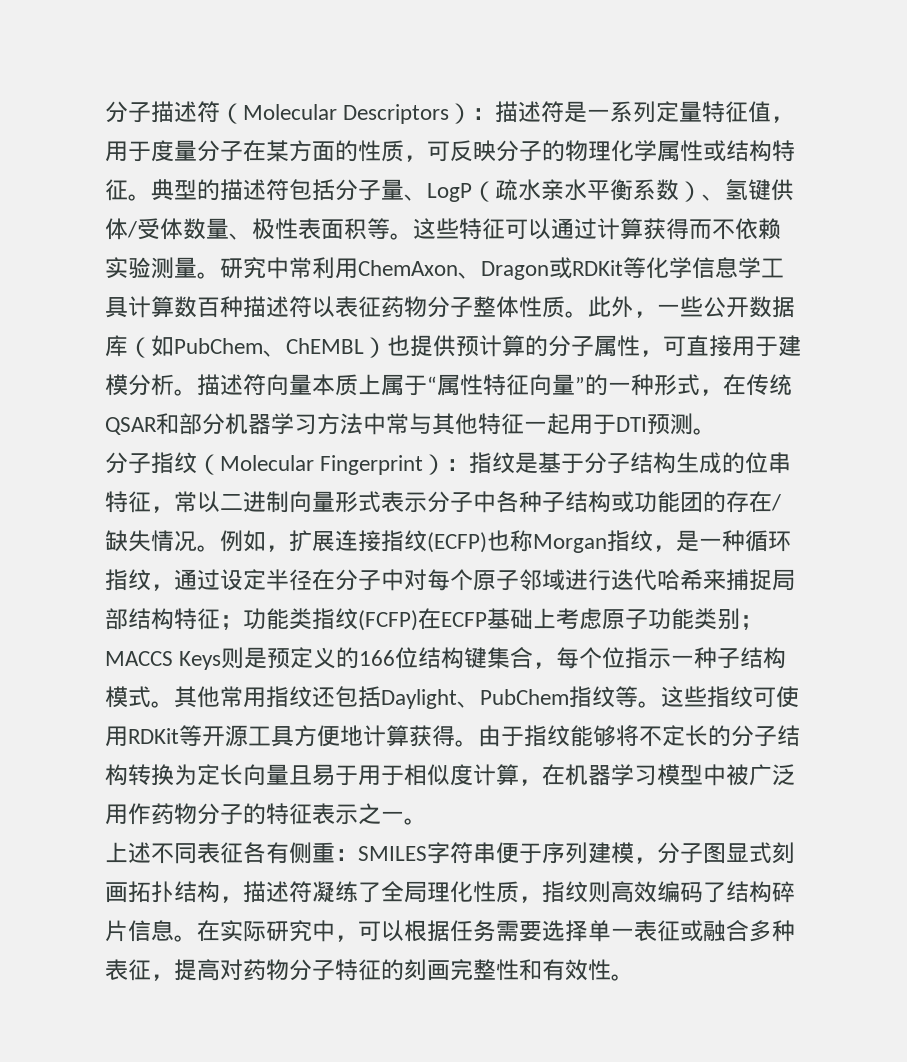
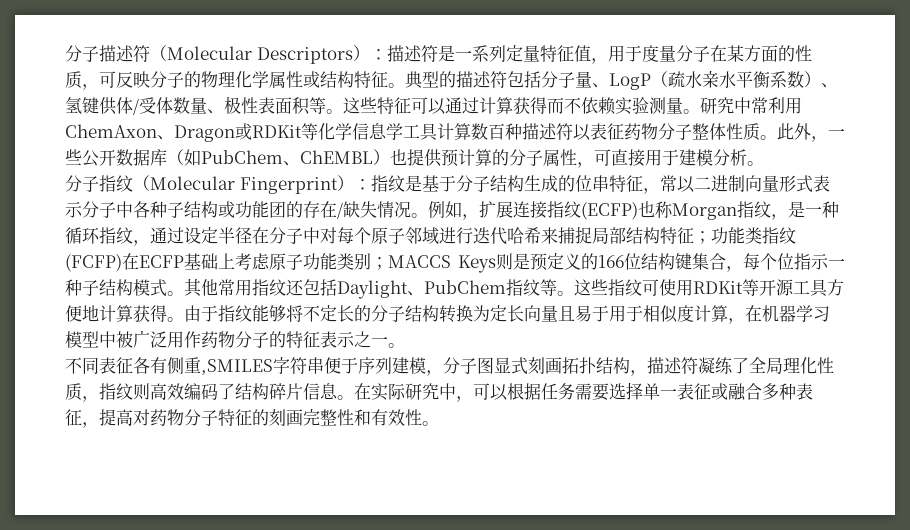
[197,374,792,396] [105,413,716,435] 描述符向量本质上属于“属性特征向量”的一种形式，在传统QSAR和部分机器学习方法中常与其他特征一起用于DTI预测。 -> (764, 163) none
[105,842,151,863] 上述 -> (405, 345) none
[335,846,427,861] ：SMILES -> [201,359,273,375] ,SMILES

